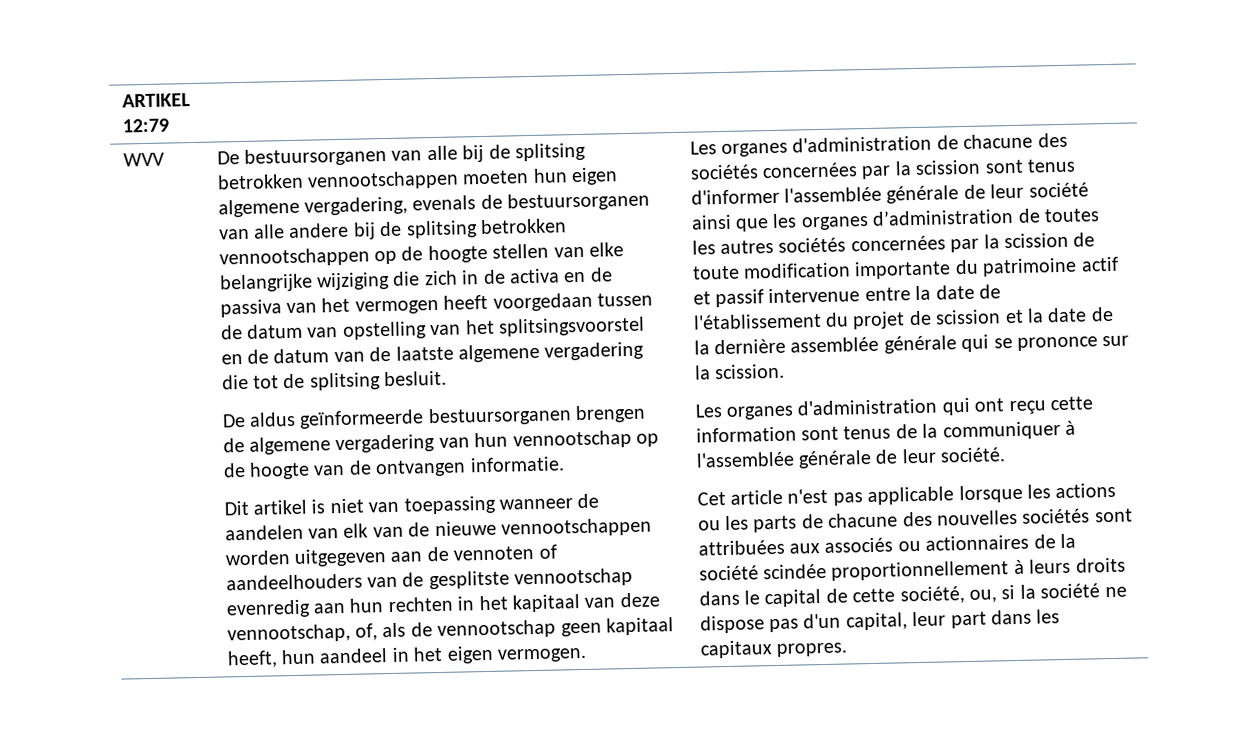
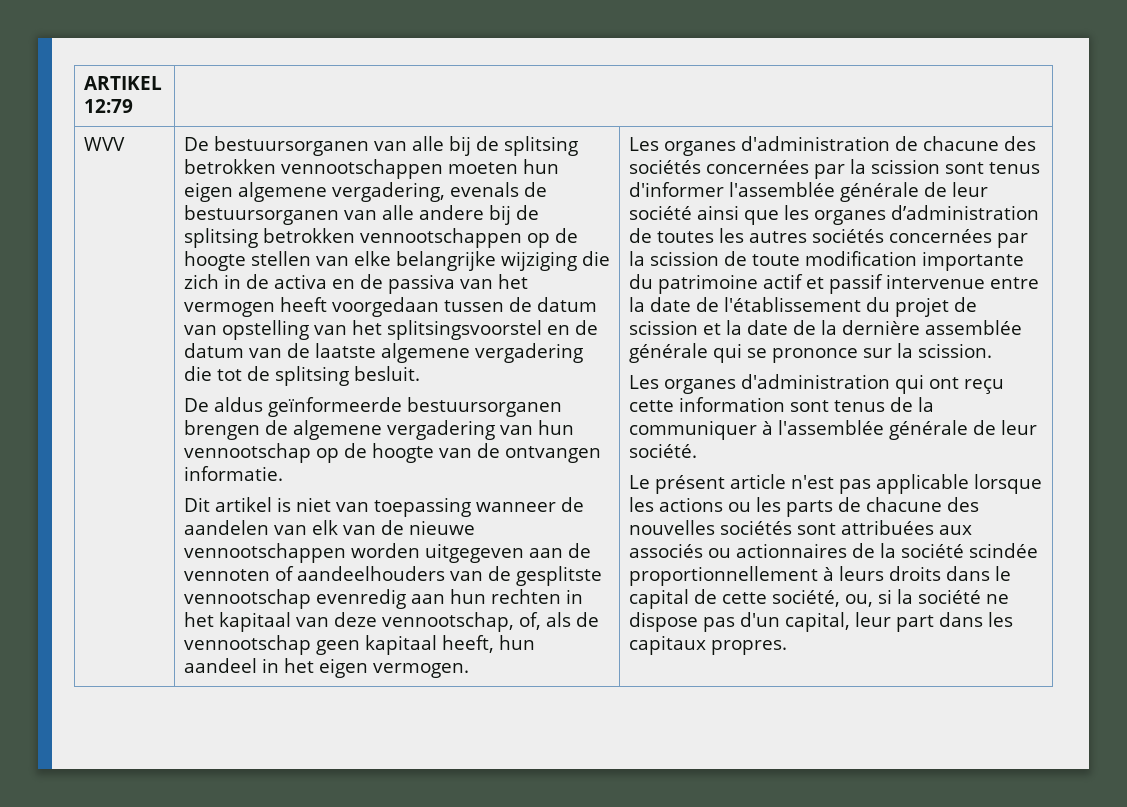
[696,492,726,506] Cet -> [628,475,725,494] Le présent

